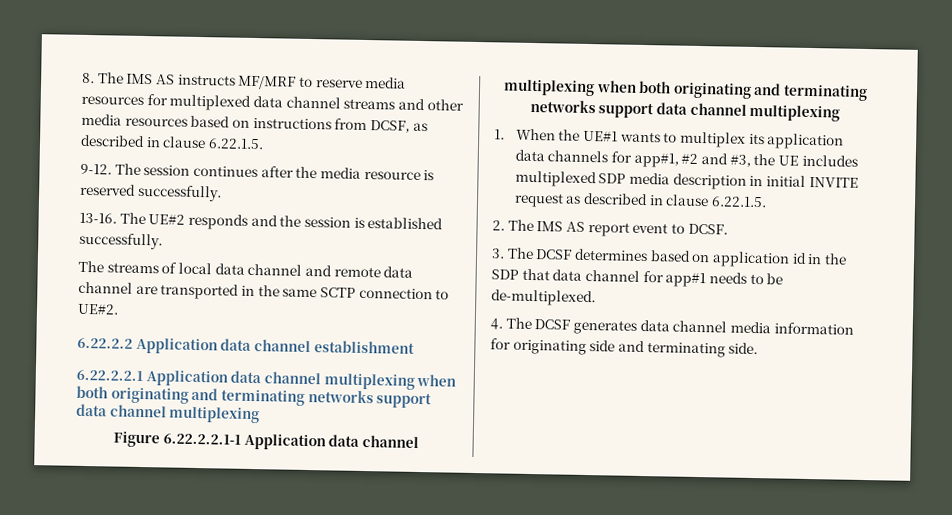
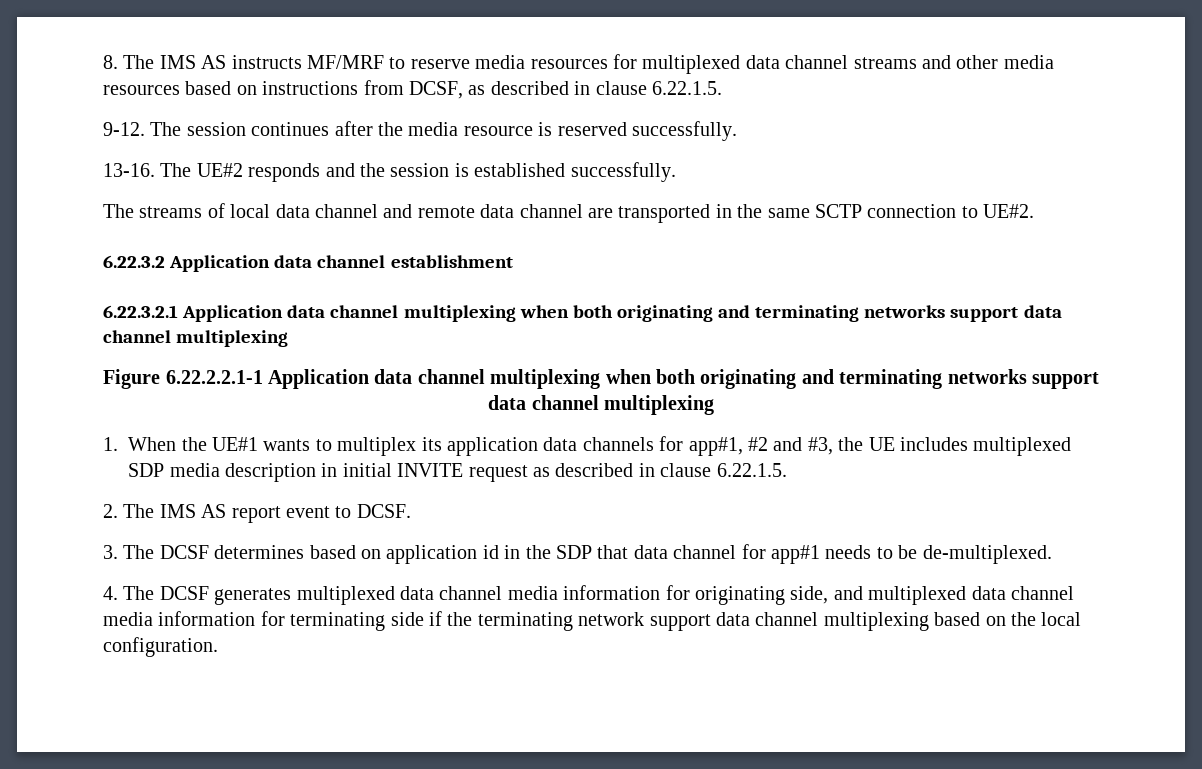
[77,337,133,349] 6.22.2.2 -> [103,255,165,268] 6.22.3.2
[76,369,143,382] 6.22.2.2.1 -> [103,305,178,318] 6.22.3.2.1
(637, 327) none -> [296,586,395,605] multiplexed
[589,340,759,358] side and terminating side. -> [790,586,1074,605] [103,611,1082,631] [103,637,218,657] side, and multiplexed data channel media information for terminating side if the terminating network support data channel multiplexing based on the local configuration.

